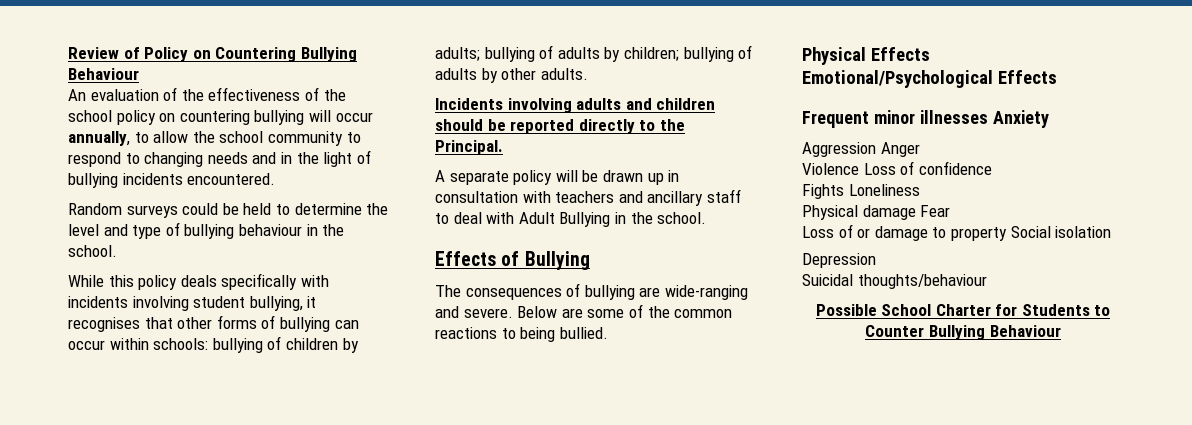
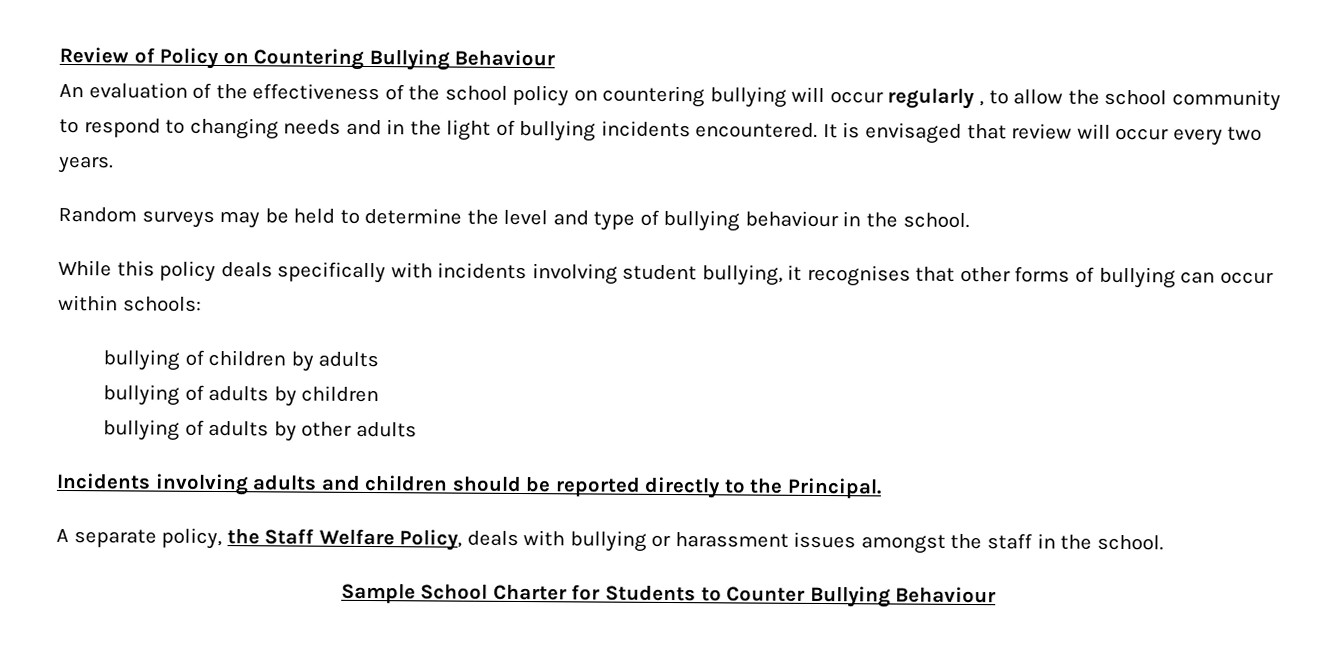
[68,131,130,146] annually, -> [887,87,985,110] regularly ,
(276, 179) none -> [822,122,1263,146] [58,155,114,174] It is envisaged that review will occur every two years.
[182,203,219,215] could -> [219,211,261,229] may
(209, 344) none -> (202, 304) //
[435,45,679,62] adults; bullying of adults by children; -> [318,351,380,368] [103,384,380,407] adults // bullying of adults by children //
[540,68,588,80] adults. -> [355,421,417,438] adults
[513,170,680,185] [435,189,741,206] [435,212,707,227] [435,251,590,270] [435,283,748,300] [435,304,733,318] [435,327,608,342] [802,47,930,65] [802,70,1057,88] [802,110,1049,128] [802,142,920,157] [802,161,992,175] [802,184,920,199] [802,205,951,220] [802,224,1112,241] [802,253,876,268] [802,274,987,289] [815,304,877,316] policy will be drawn up in consultation with teachers and ancillary staff to deal with Adult Bullying in the school. // Effects of Bullying // The consequences of bullying are wide-ranging and severe. Below are some of the common reactions to being bullied. // Physical Effects Emotional/Psychological Effects // Frequent minor illnesses Anxiety // Aggression Anger // Violence Loss of confidence // Fights Loneliness // Physical damage Fear // Loss of or damage to property Social isolation // Depression // Suicidal thoughts/behaviour // Possible -> [161,527,1164,554] [340,582,416,604] policy, the Staff Welfare Policy, deals with bullying or harassment issues amongst the staff in the school. // Sample

